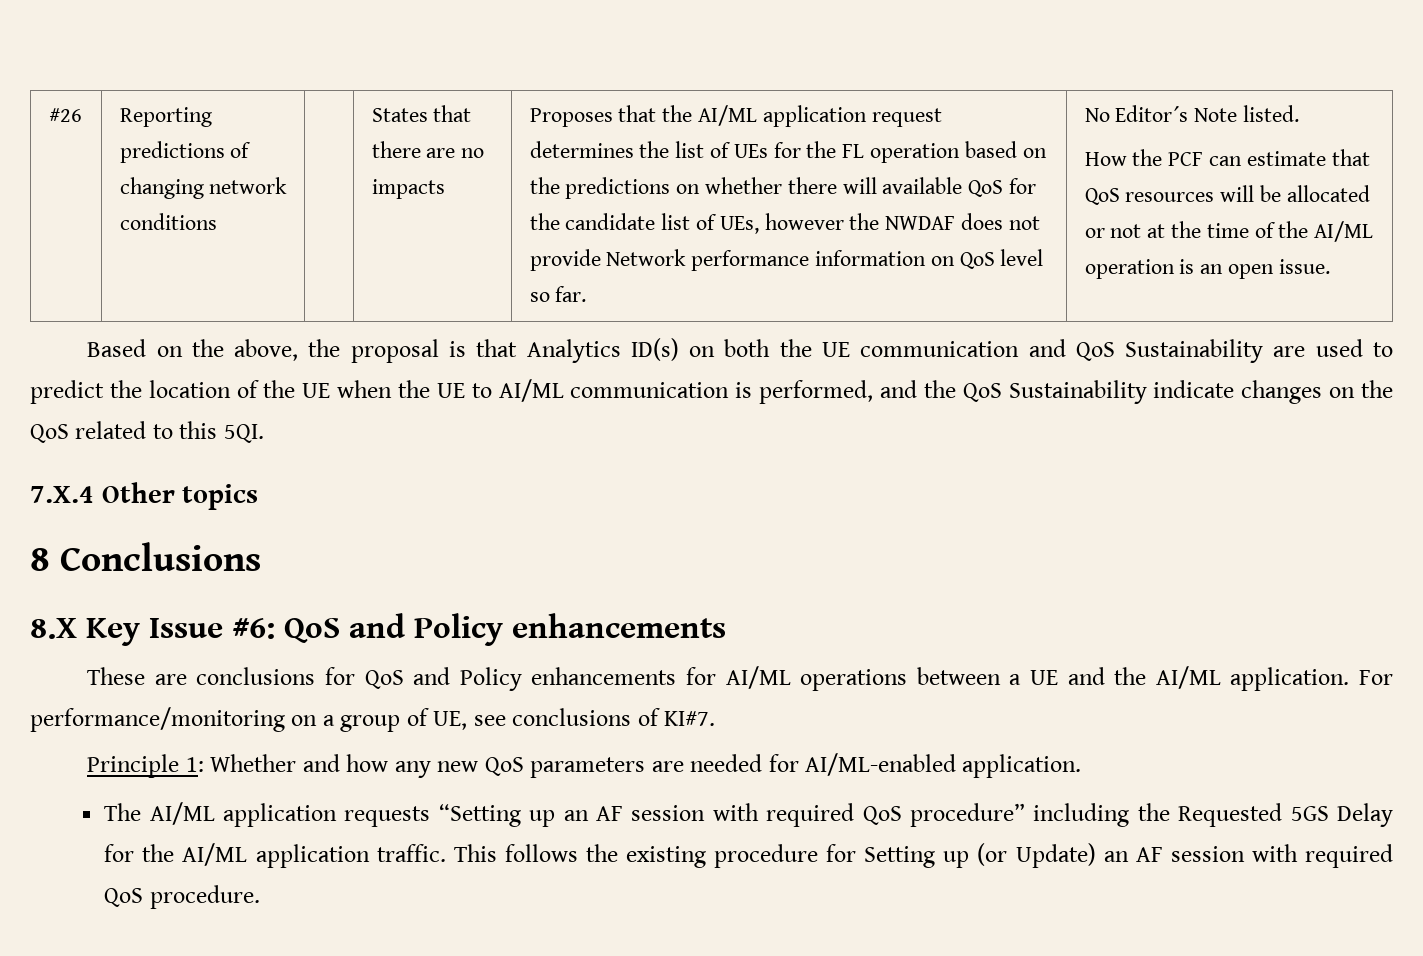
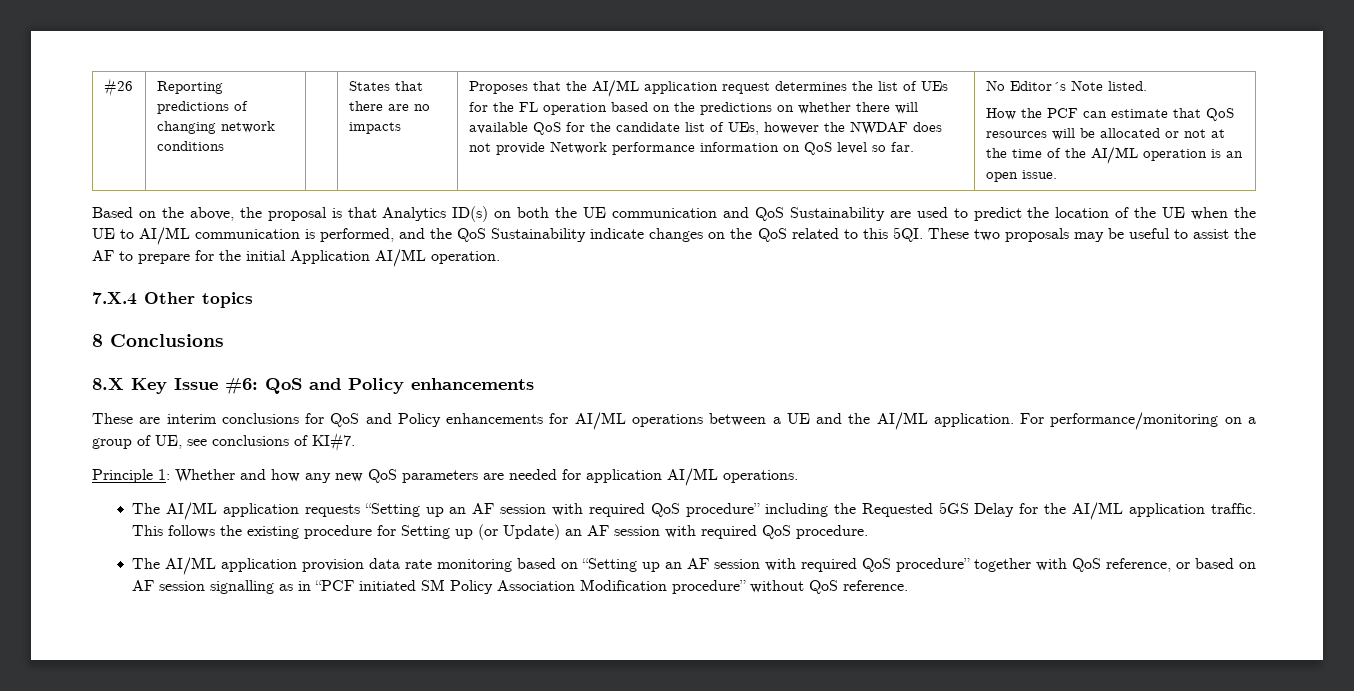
(264, 433) none -> [927,228,1256,242] [92,249,500,267] These two proposals may be useful to assist the AF to prepare for the initial Application AI/ML operation.
(187, 679) none -> [166,414,217,424] interim
[805,753,1082,778] AI/ML-enabled application. -> [586,468,798,486] application AI/ML operations.
(260, 897) none -> [131,557,1256,575] [131,579,908,594] // The AI/ML application provision data rate monitoring based on “Setting up an AF session with required QoS procedure” together with QoS reference, or based on AF session signalling as in “PCF initiated SM Policy Association Modification procedure” without QoS reference.

